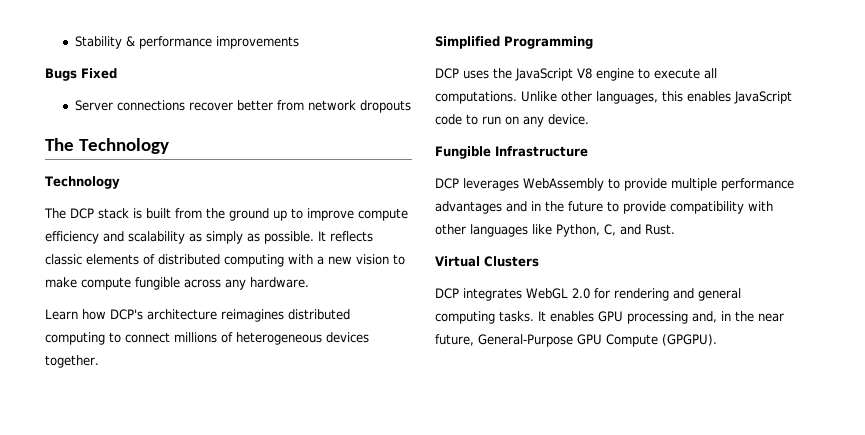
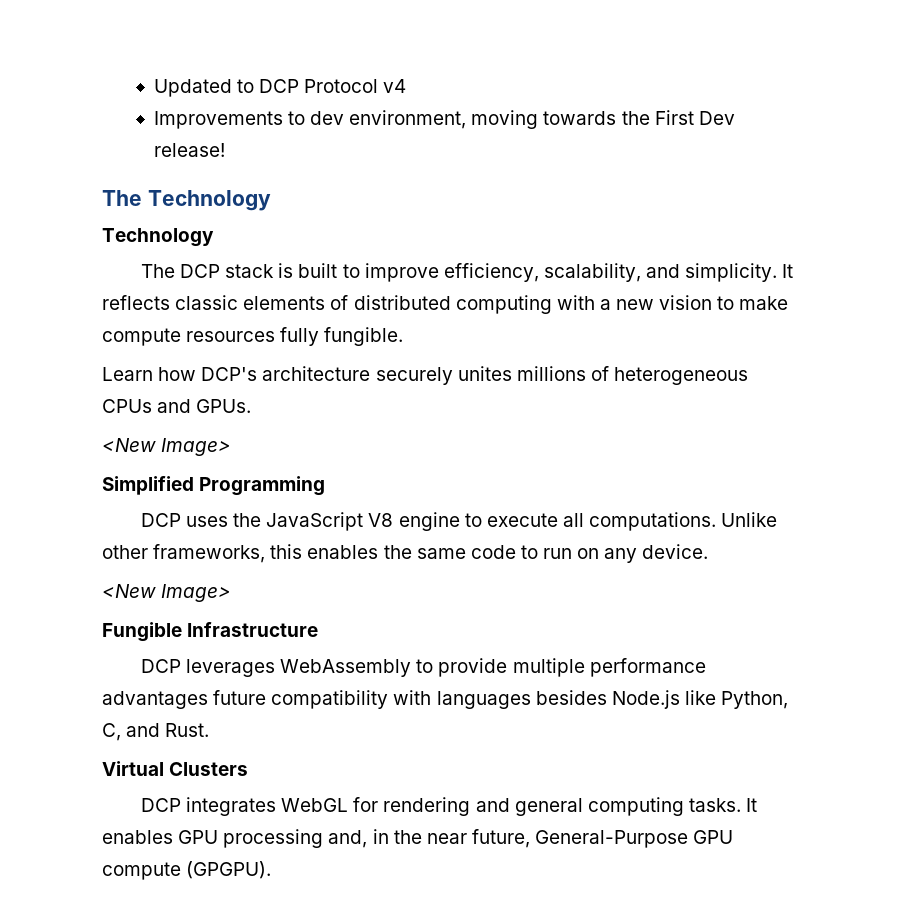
[75,36,300,49] [45,68,117,81] [75,100,412,113] Stability & performance improvements // Bugs Fixed // Server connections recover better from network dropouts -> [153,79,407,97] [153,110,735,129] [153,143,225,157] Updated to DCP Protocol v4 // Improvements to dev environment, moving towards the First Dev release!
[175,208,408,221] [45,231,314,244] from the ground up to improve compute efficiency and scalability as simply as possible. -> [342,263,778,282] to improve efficiency, scalability, and simplicity.
[135,277,309,290] fungible across any hardware. -> [186,327,404,346] resources fully fungible.
[221,309,350,322] [45,332,369,345] [45,355,99,368] reimagines distributed computing to connect millions of heterogeneous devices together. -> [375,366,749,385] [102,399,252,413] [102,438,232,456] securely unites millions of heterogeneous CPUs and GPUs. // <New Image>
[596,91,658,104] languages, -> [153,544,266,563] frameworks,
[734,91,792,104] JavaScript -> [383,545,466,559] the same
(589, 119) none -> [102,584,232,602] // <New Image>
[506,201,773,214] [435,224,528,237] and in the future to provide compatibility with other languages -> [213,690,680,709] future compatibility with languages besides Node.js
[572,288,590,299] 2.0 -> (349, 805) none
[606,334,658,347] Compute -> [102,862,181,880] compute

